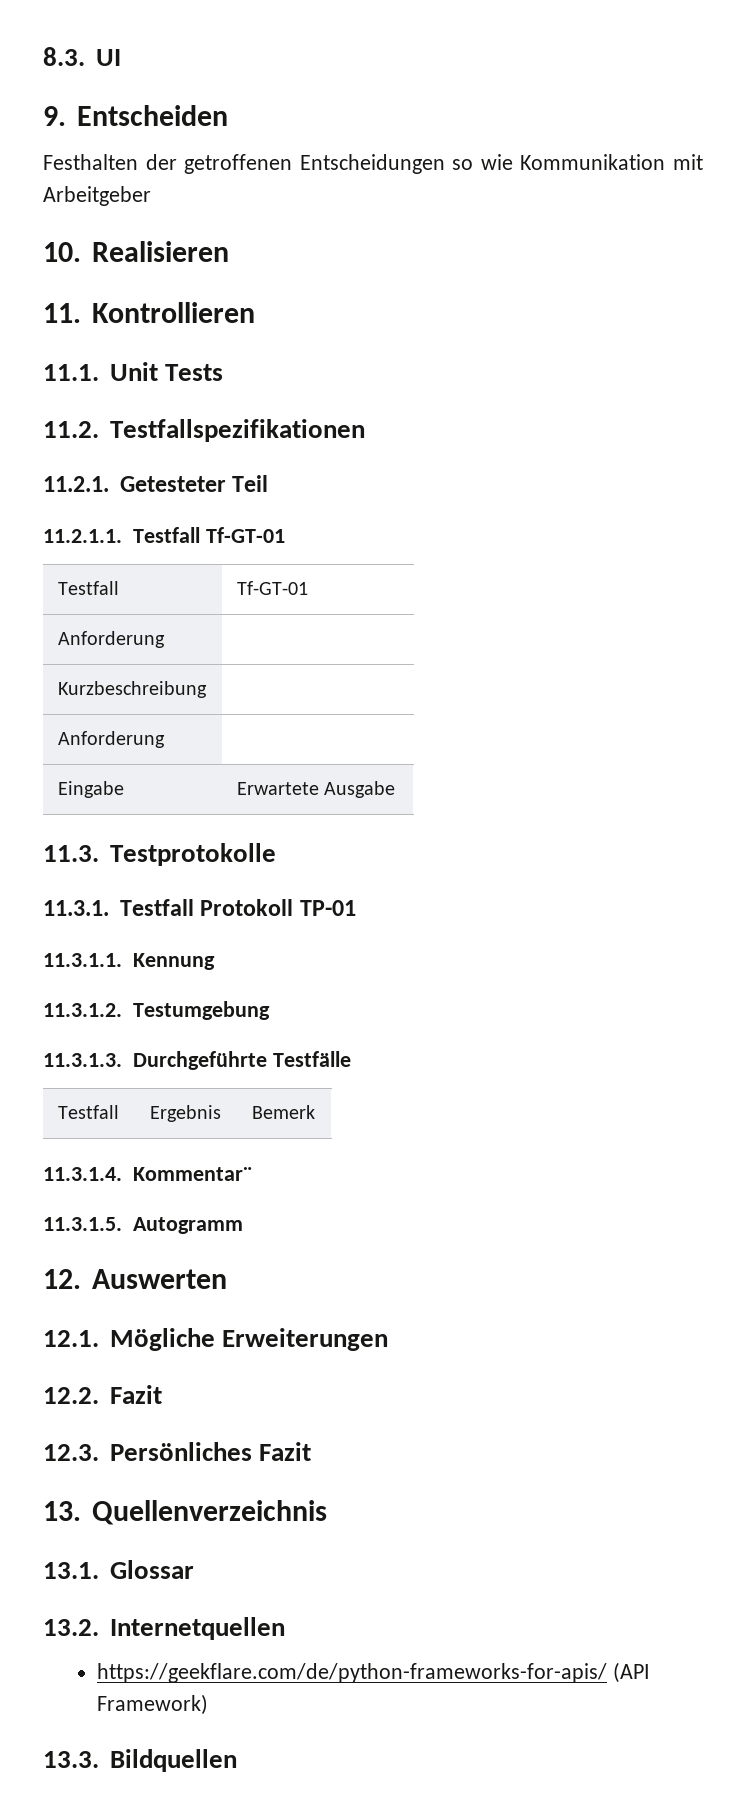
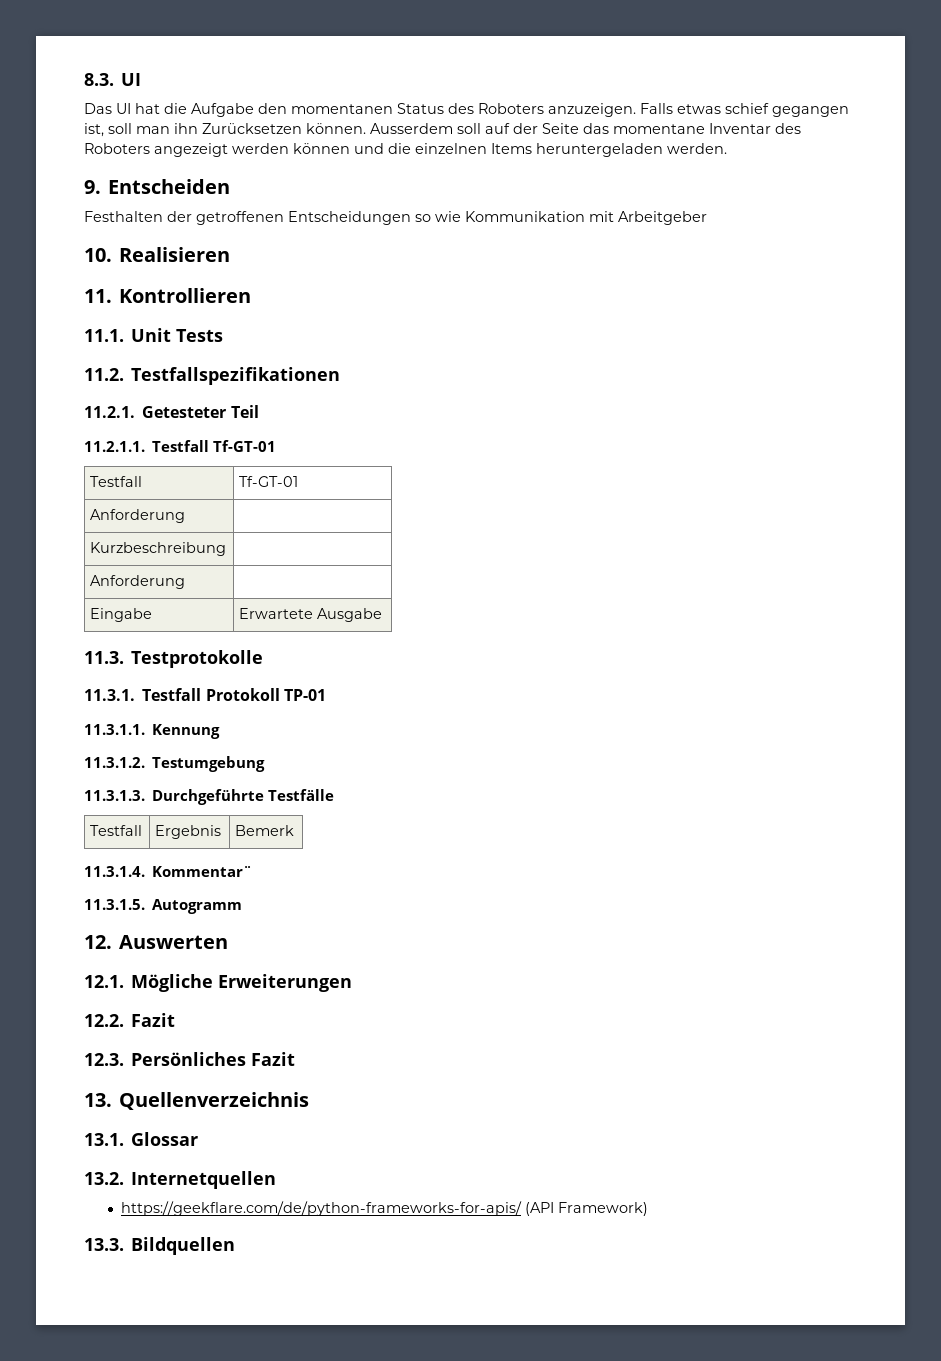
(121, 57) none -> [84,103,849,117] [84,123,801,137] [84,143,727,157] // Das UI hat die Aufgabe den momentanen Status des Roboters anzuzeigen. Falls etwas schief gegangen ist, soll man ihn Zurücksetzen können. Ausserdem soll auf der Seite das momentane Inventar des Roboters angezeigt werden können und die einzelnen Items heruntergeladen werden.

